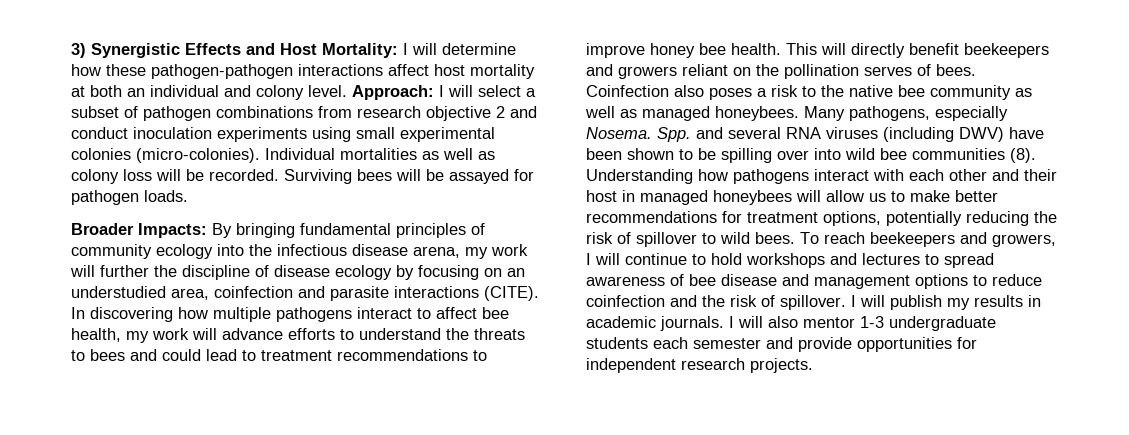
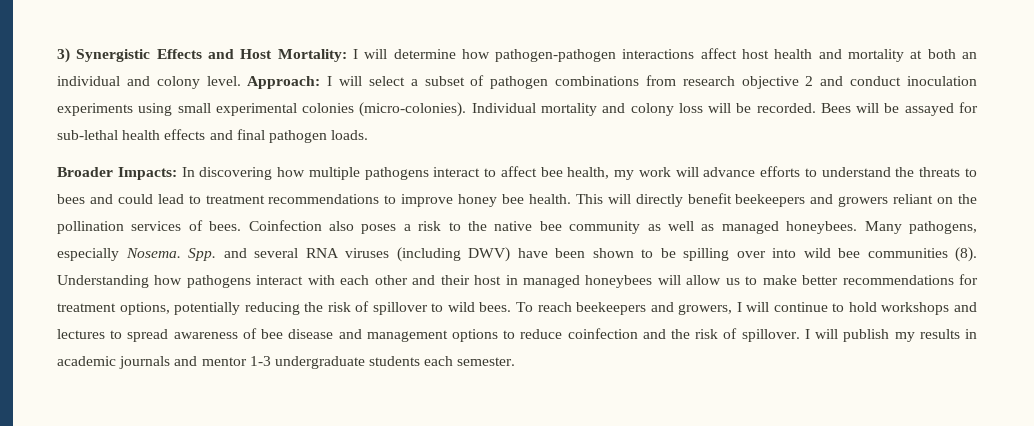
[106,64,146,76] these -> (490, 54) none
(465, 70) none -> [774,49,842,59] health and
[340,148,495,160] mortalities as well as -> [540,103,626,116] mortality and
[284,169,392,184] Surviving bees -> [820,103,851,113] Bees
(534, 175) none -> [57,129,265,140] sub-lethal health effects and final
[212,223,485,238] [71,244,528,259] [70,265,525,280] [71,286,539,301] By bringing fundamental principles of community ecology into the infectious disease arena, my work will further the discipline of disease ecology by focusing on an understudied area, coinfection and parasite interactions (CITE). -> (177, 173) none
[864,66,912,76] serves -> [131,221,182,231] services
[660,316,798,331] journals. I will also -> [119,356,198,369] journals and
[693,337,977,352] [586,358,813,373] semester and provide opportunities for independent research projects. -> [457,357,516,366] semester.

